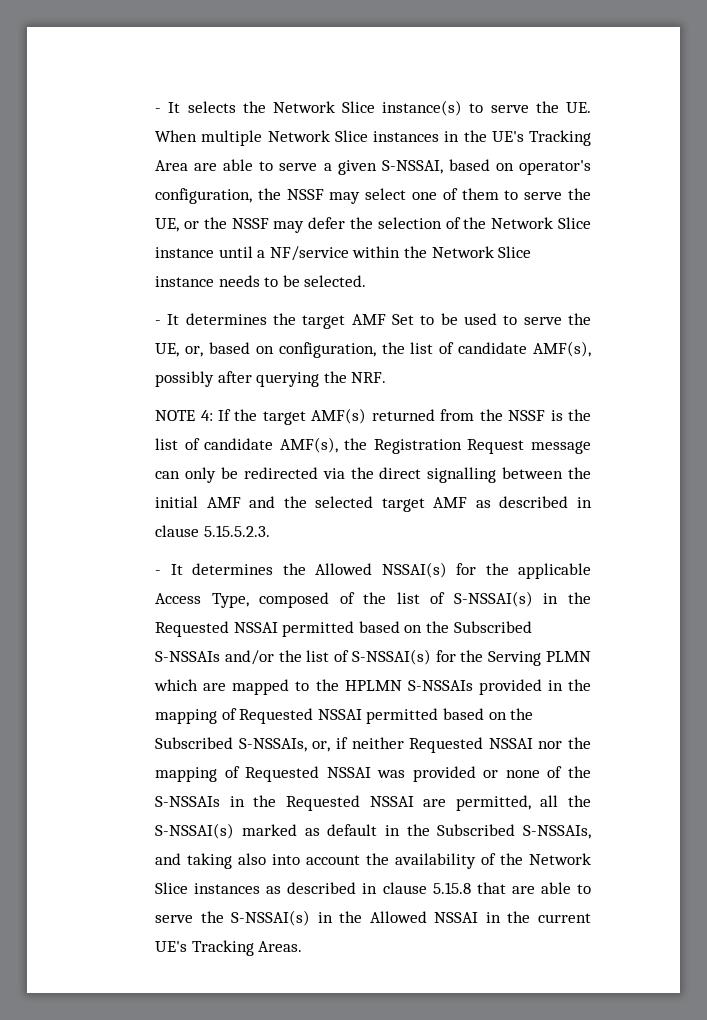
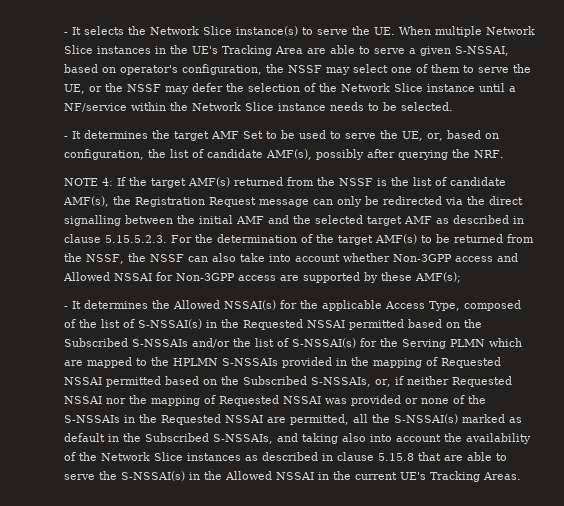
(270, 531) none -> [171,234,535,245] [64,253,519,264] [63,272,462,283] For the determination of the target AMF(s) to be returned from the NSSF, the NSSF can also take into account whether Non-3GPP access and Allowed NSSAI for Non-3GPP access are supported by these AMF(s);

